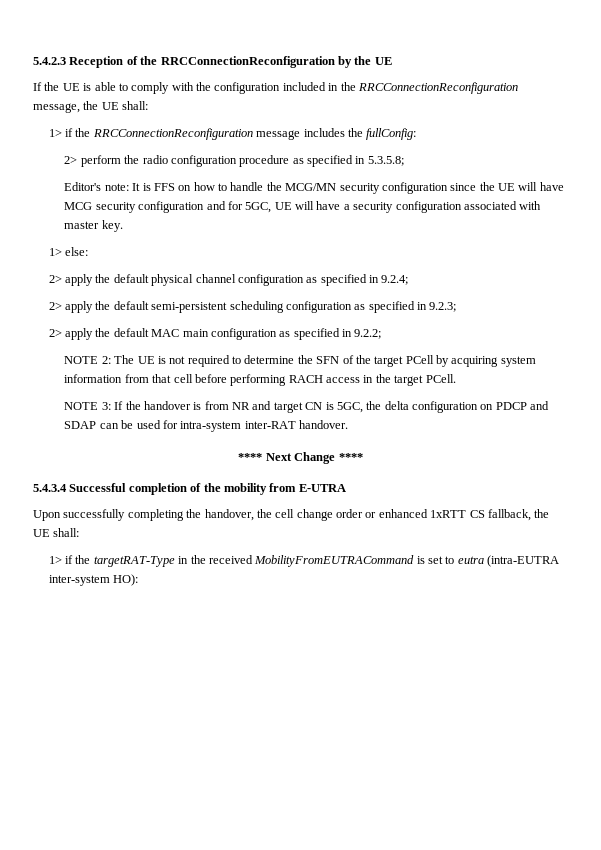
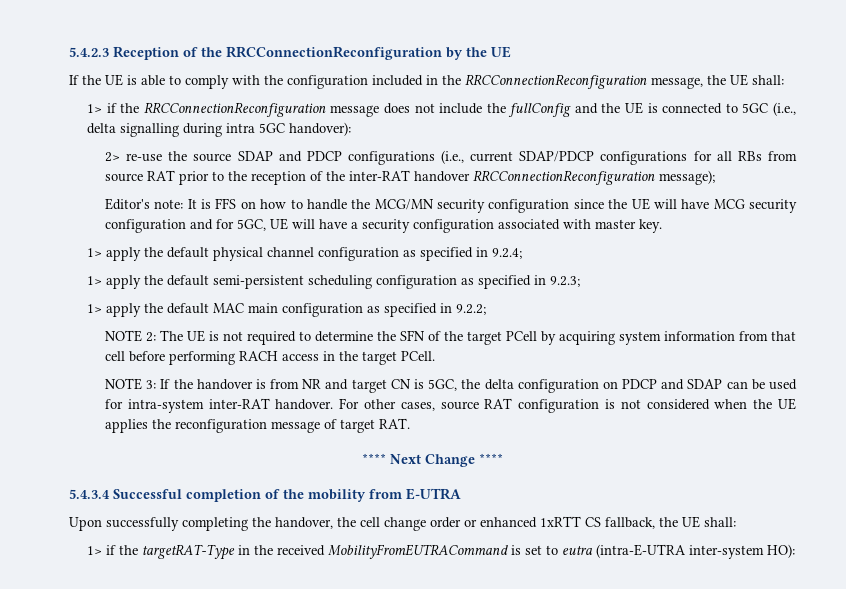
[303,128,417,140] [64,155,404,167] includes the fullConfig: // 2> perform the radio configuration procedure as specified in 5.3.5.8; -> [383,102,797,117] [86,122,351,137] [104,150,797,165] [104,170,715,185] does not include the fullConfig and the UE is connected to 5GC (i.e., delta signalling during intra 5GC handover): // 2> re-use the source SDAP and PDCP configurations (i.e., current SDAP/PDCP configurations for all RBs from source RAT prior to the reception of the inter-RAT handover RRCConnectionReconfiguration message);
[65,247,89,256] [48,275,62,283] else: // 2> -> (102, 252) none
[48,302,62,310] 2> -> [86,276,102,285] 1>
[48,329,62,337] 2> -> [86,304,102,313] 1>
(349, 424) none -> [339,398,796,413] [104,418,410,433] For other cases, source RAT configuration is not considered when the UE applies the reconfiguration message of target RAT.
[487,555,560,567] (intra-EUTRA -> [595,544,686,558] (intra-E-UTRA

